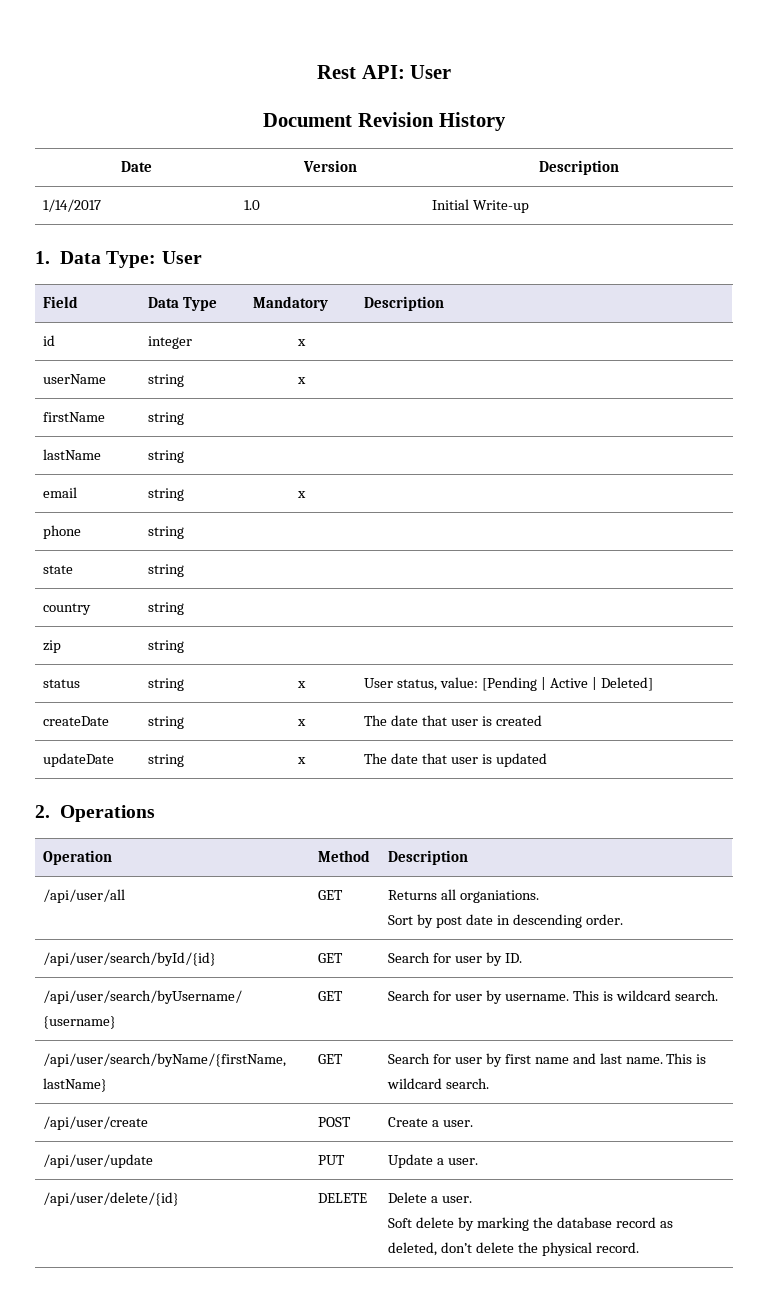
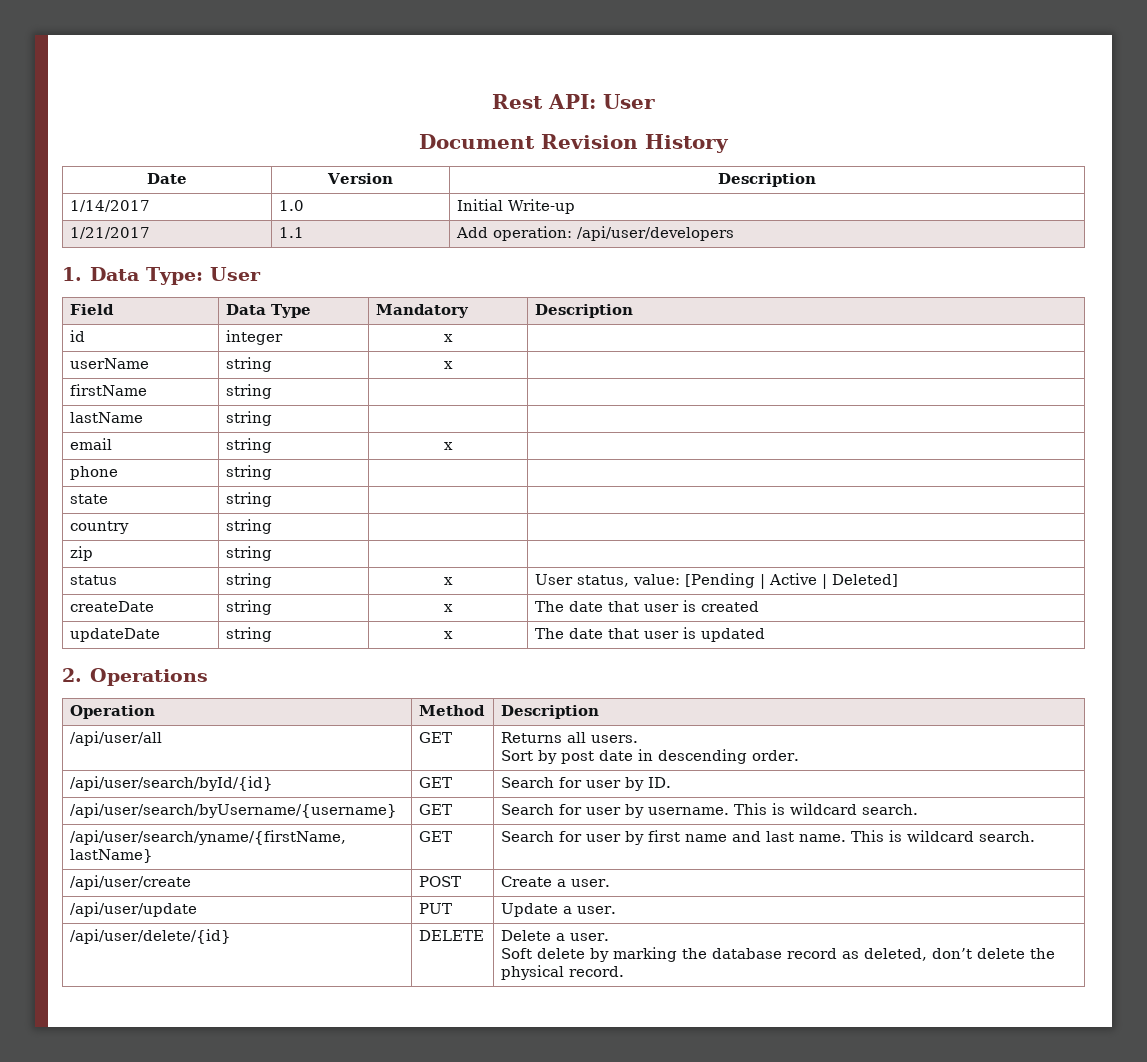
(530, 206) none -> [70,227,151,239] [279,227,305,238] [456,226,735,241] // 1/21/2017 | 1.1 | Add operation: /api/user/developers
[460,890,540,903] organiations. -> [591,735,639,743] users.
[43,1053,287,1067] /api/user/search/byName/{firstName, -> [70,830,347,845] /api/user/search/yname/{firstName,

